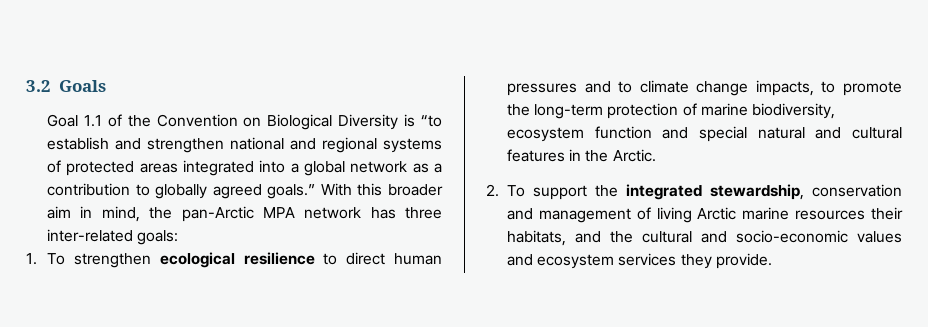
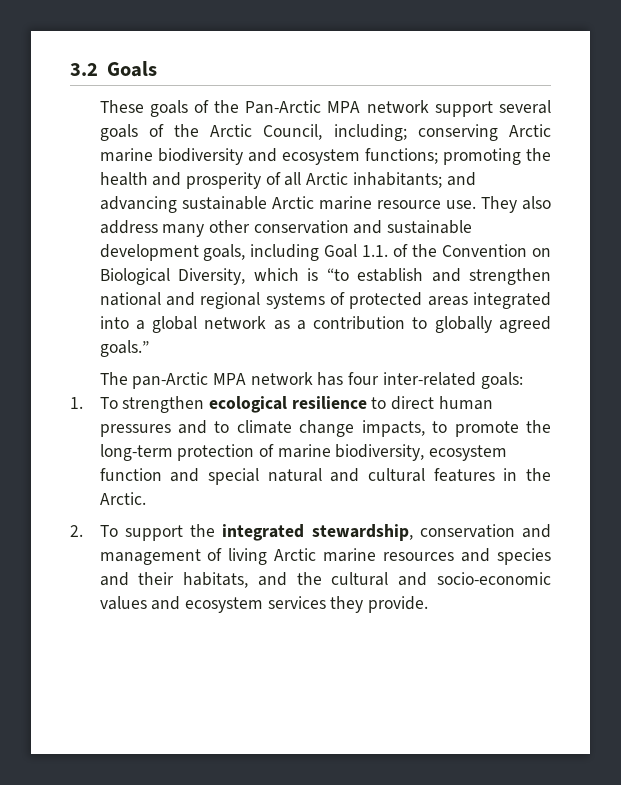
[46,114,102,127] Goal 1.1 -> [99,100,551,117] [99,124,551,141] [99,148,551,165] [99,172,476,189] [99,196,551,213] [99,220,473,237] [99,244,389,261] These goals of the Pan-Arctic MPA network support several goals of the Arctic Council, including; conserving Arctic marine biodiversity and ecosystem functions; promoting the health and prosperity of all Arctic inhabitants; and advancing sustainable Arctic marine resource use. They also address many other conservation and sustainable development goals, including Goal 1.1.
[338,114,399,130] Diversity -> [178,268,299,285] Diversity, which
[320,183,443,196] [46,206,173,222] With this broader aim in mind, the -> [99,372,128,385] // The
[405,207,443,219] three -> [348,372,380,385] four
(866, 215) none -> [461,548,551,565] [99,572,129,586] and species and

